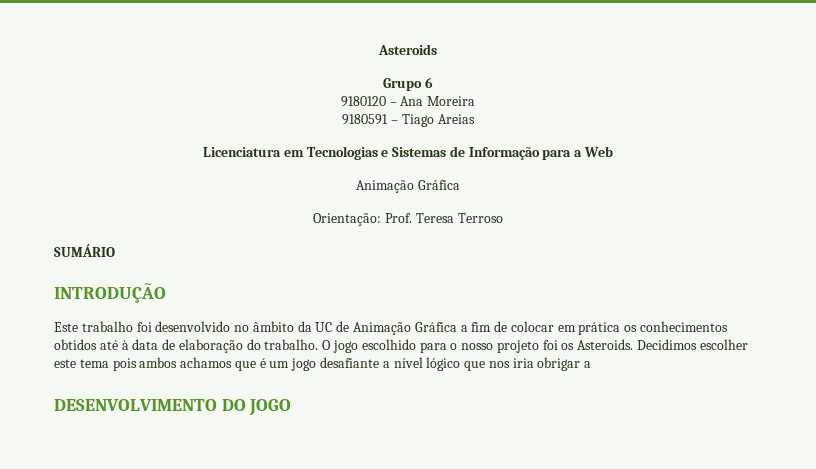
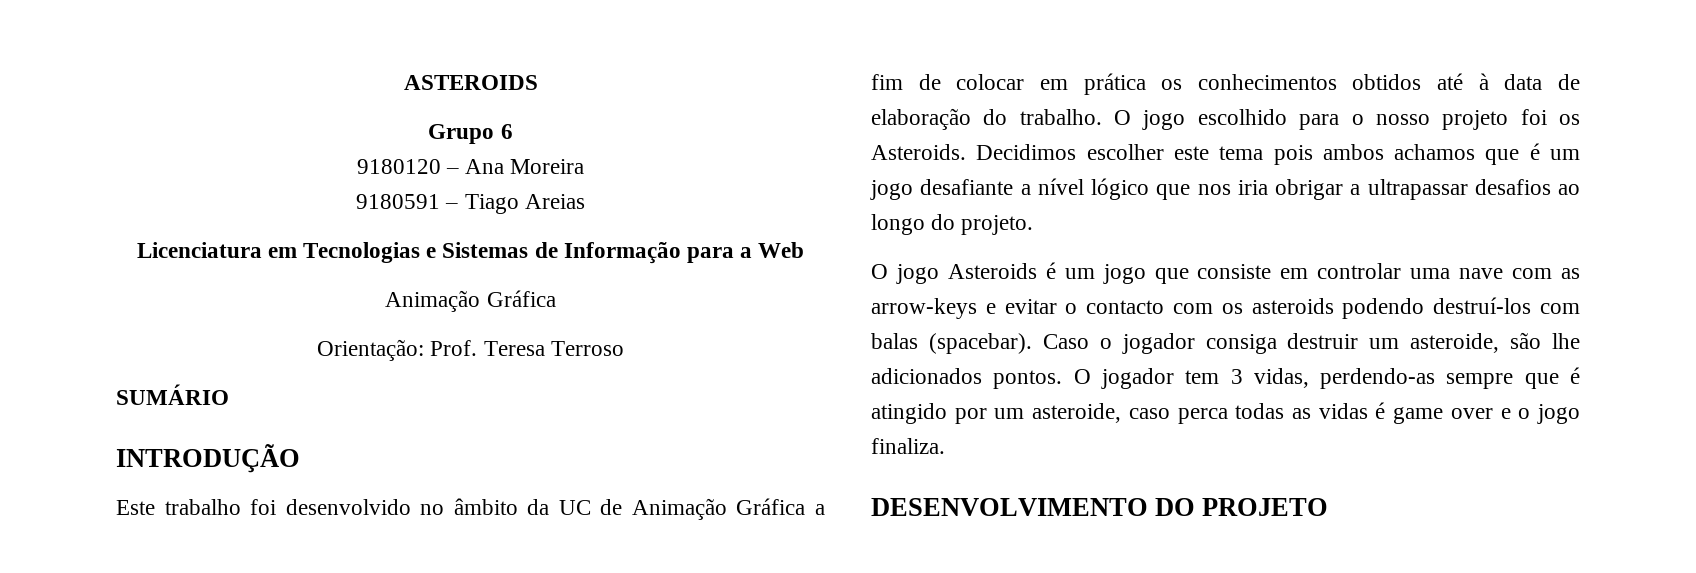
[378,44,437,55] Asteroids -> [403,75,538,90] ASTEROIDS
(592, 364) none -> [1367,179,1580,200] [871,214,1034,235] [871,262,1580,284] [871,297,1580,319] [871,332,1580,354] [871,367,1580,389] [871,402,1580,424] [871,438,945,454] ultrapassar desafios ao longo do projeto. // O jogo Asteroids é um jogo que consiste em controlar uma nave com as arrow-keys e evitar o contacto com os asteroids podendo destruí-los com balas (spacebar). Caso o jogador consiga destruir um asteroide, são lhe adicionados pontos. O jogador tem 3 vidas, perdendo-as sempre que é atingido por um asteroide, caso perca todas as vidas é game over e o jogo finaliza.
[249,399,292,416] JOGO -> [1202,498,1329,516] PROJETO

